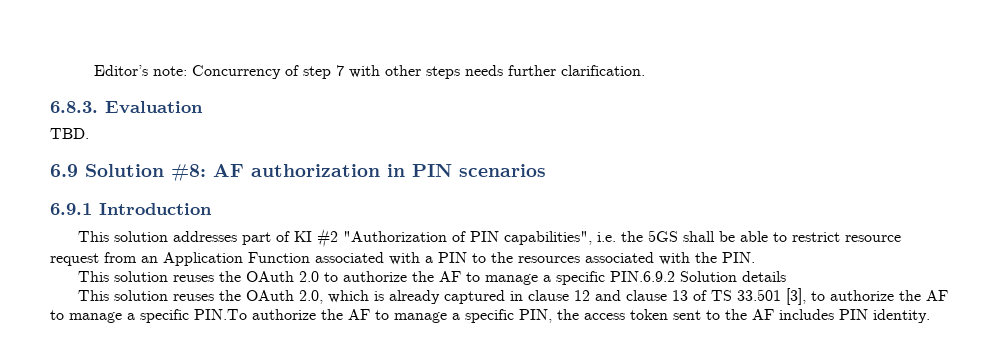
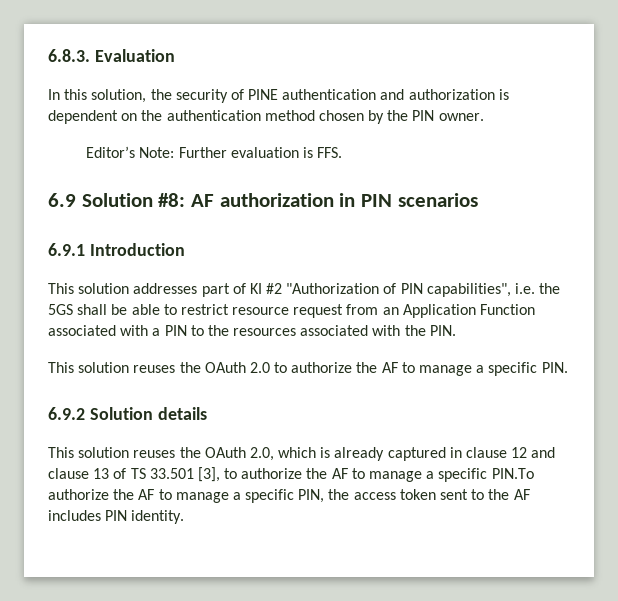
[93,65,645,79] [50,101,203,114] [50,128,89,139] Editor’s note: Concurrency of step 7 with other steps needs further clarification. // 6.8.3. Evaluation // TBD. -> [48,49,175,62] [48,89,509,103] [48,110,484,124] [86,146,343,158] 6.8.3. Evaluation // In this solution, the security of PINE authentication and authorization is dependent on the authentication method chosen by the PIN owner. // Editor’s Note: Further evaluation is FFS.
[609,271,675,282] PIN.6.9.2 -> [541,362,568,373] [48,407,85,420] PIN. // 6.9.2

